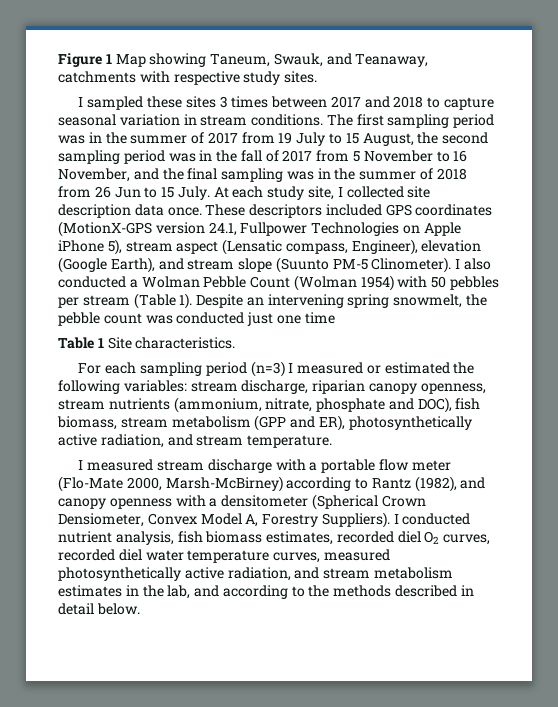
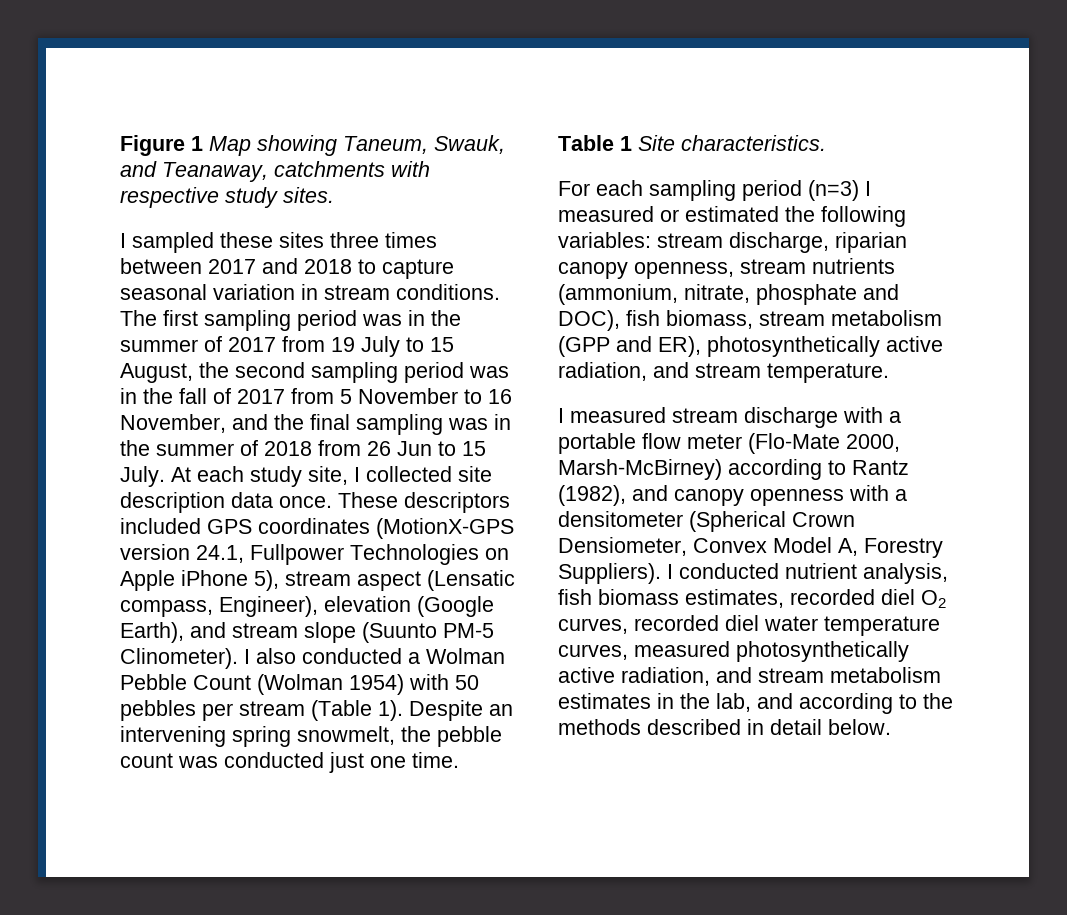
[219,96,228,108] 3 -> [330,232,379,248] three
[304,312,335,324] time -> [412,752,459,768] time.

